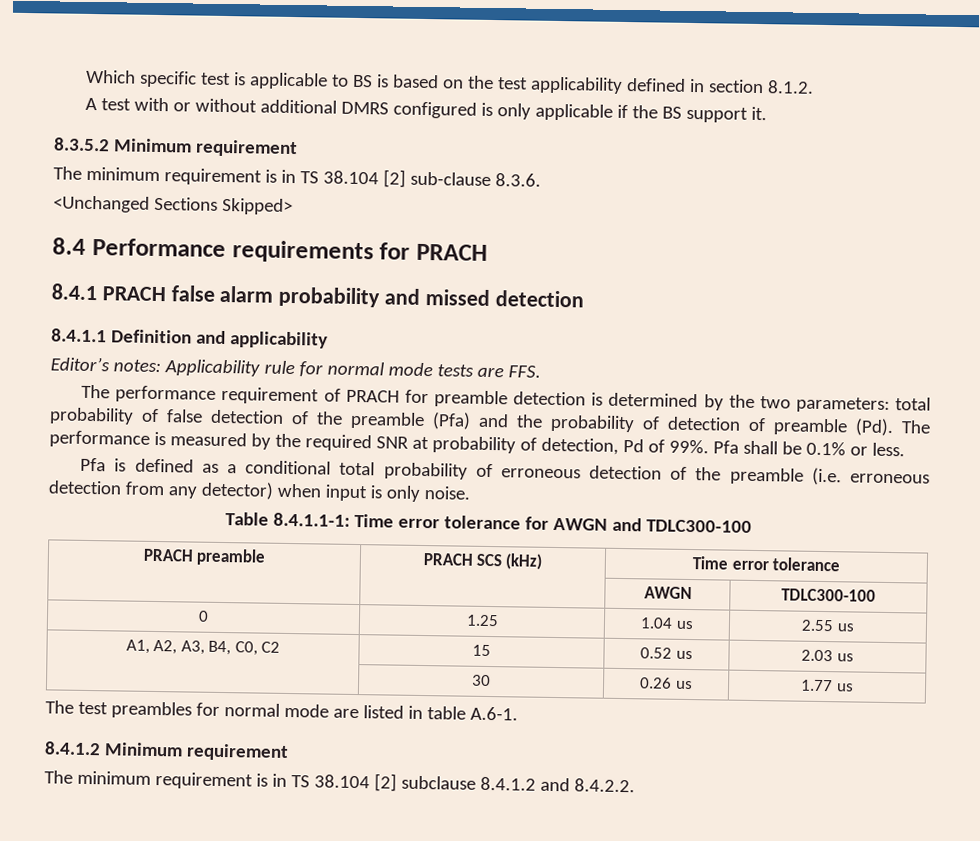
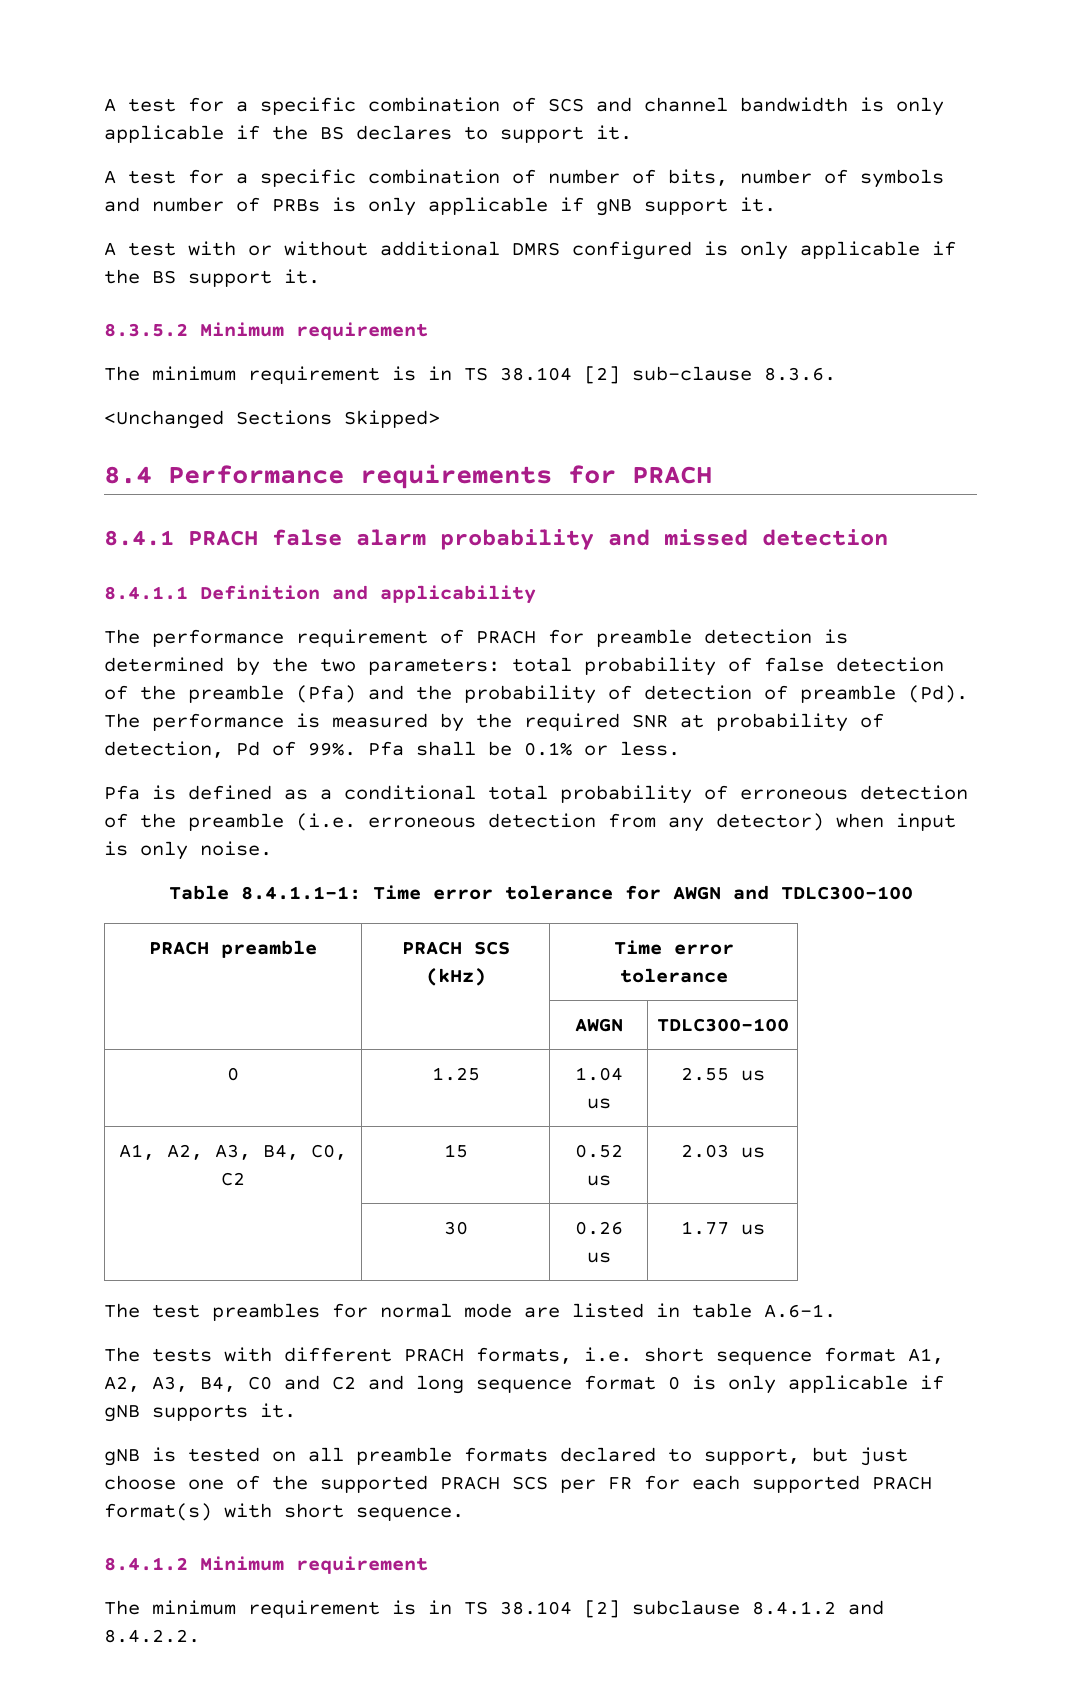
[86,69,815,94] Which specific test is applicable to BS is based on the test applicability defined in section 8.1.2. -> [104,97,944,116] [104,125,632,143] [104,169,944,188] [104,197,776,216] A test for a specific combination of SCS and channel bandwidth is only applicable if the BS declares to support it. // A test for a specific combination of number of bits, number of symbols and number of PRBs is only applicable if gNB support it.
[50,356,541,378] // Editor’s notes: Applicability rule for normal mode tests are FFS. -> (536, 594) none
(518, 713) none -> [104,1347,944,1365] [104,1375,944,1394] [104,1403,296,1422] [104,1447,908,1466] [104,1475,932,1493] [104,1503,464,1521] // The tests with different PRACH formats, i.e. short sequence format A1, A2, A3, B4, C0 and C2 and long sequence format 0 is only applicable if gNB supports it. // gNB is tested on all preamble formats declared to support, but just choose one of the supported PRACH SCS per FR for each supported PRACH format(s) with short sequence.

